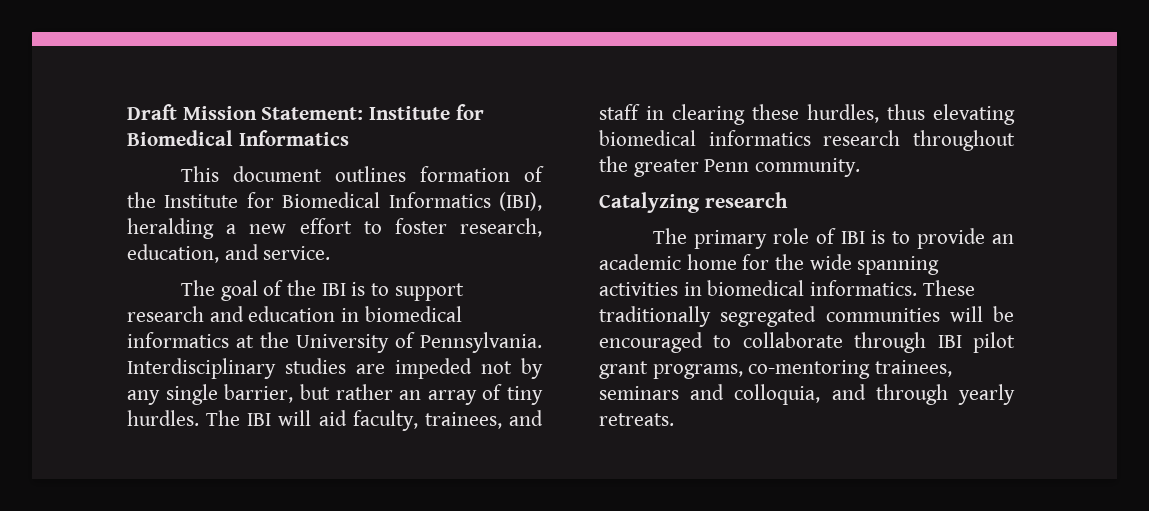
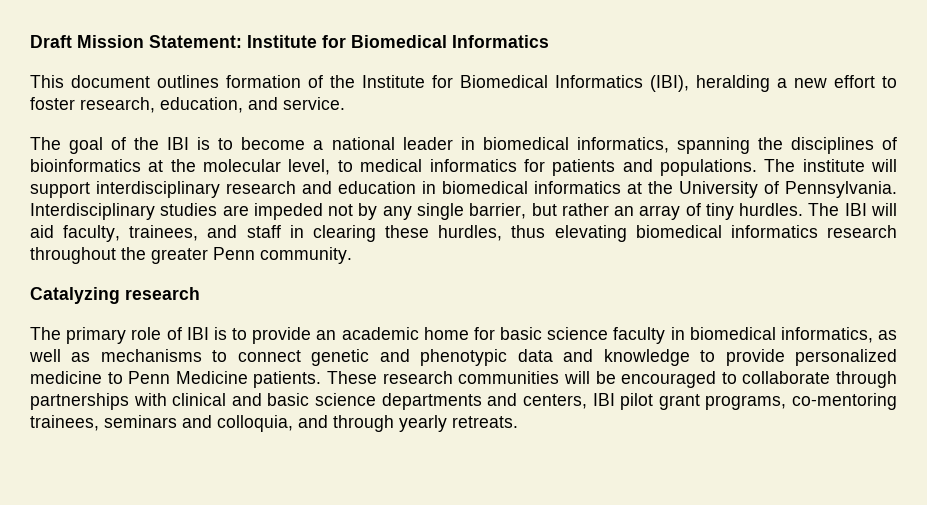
[394,283,464,301] support -> [241,137,897,154] [30,159,898,176] [30,181,220,198] become a national leader in biomedical informatics, spanning the disciplines of bioinformatics at the molecular level, to medical informatics for patients and populations. The institute will support interdisciplinary
[775,254,940,275] [599,280,975,296] [599,306,817,327] the wide spanning activities in biomedical informatics. These traditionally segregated -> [500,327,897,344] [29,349,897,366] [30,371,453,388] basic science faculty in biomedical informatics, as well as mechanisms to connect genetic and phenotypic data and knowledge to provide personalized medicine to Penn Medicine patients. These research
(927, 342) none -> [30,393,587,410] partnerships with clinical and basic science departments and centers,

